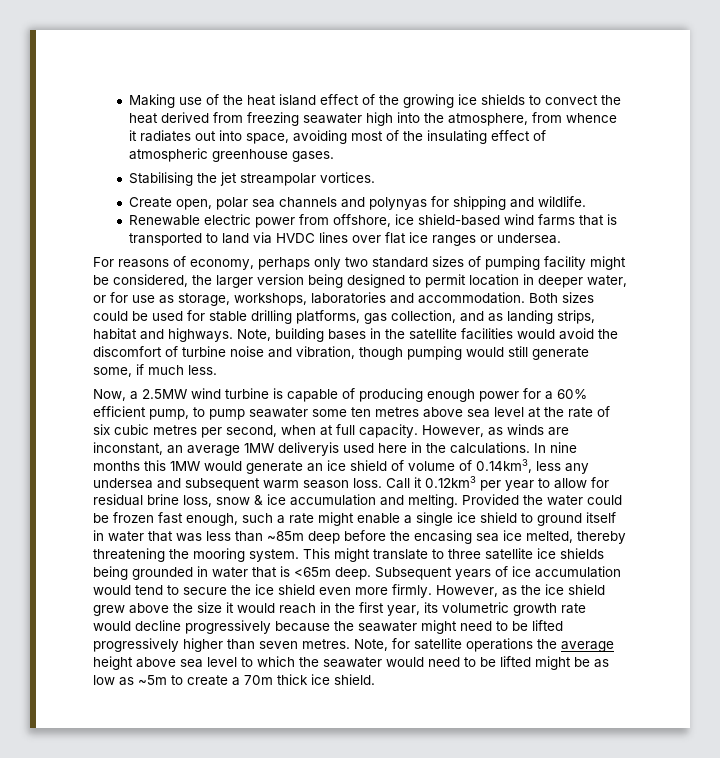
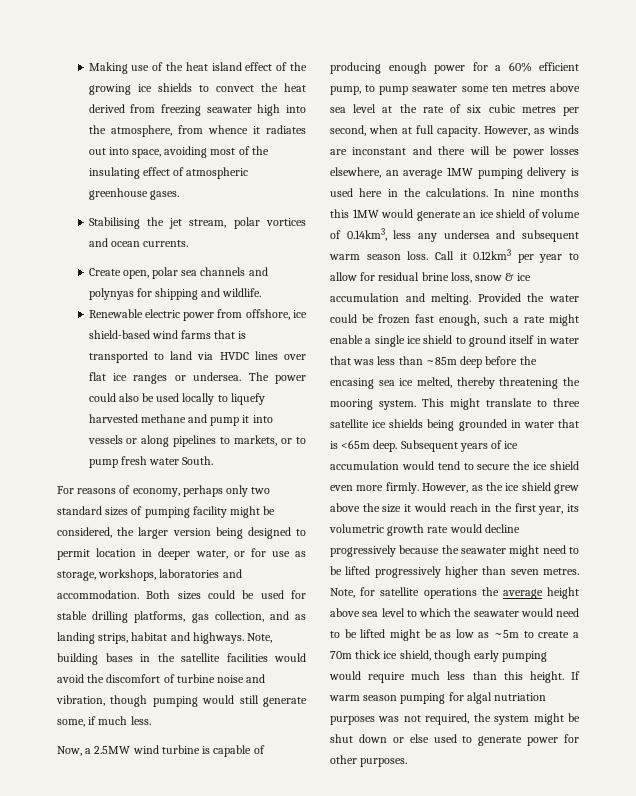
[239,172,375,186] streampolar vortices. -> [189,217,306,229] [88,238,189,247] stream, polar vortices and ocean currents.
(561, 238) none -> [248,372,306,384] [88,393,265,405] [88,414,273,426] [87,435,306,447] [88,456,214,468] The power could also be used locally to liquefy harvested methane and pump it into vessels or along pipelines to markets, or to pump fresh water South.
[93,442,339,456] inconstant, an average 1MW deliveryis -> [352,146,579,158] [330,167,579,179] inconstant and there will be power losses elsewhere, an average 1MW pumping delivery is
[334,674,375,685] shield. -> [399,650,548,662] [329,671,580,683] [329,692,547,704] [330,713,580,725] [330,734,579,746] [330,755,408,767] shield, though early pumping would require much less than this height. If warm season pumping for algal nutriation purposes was not required, the system might be shut down or else used to generate power for other purposes.

